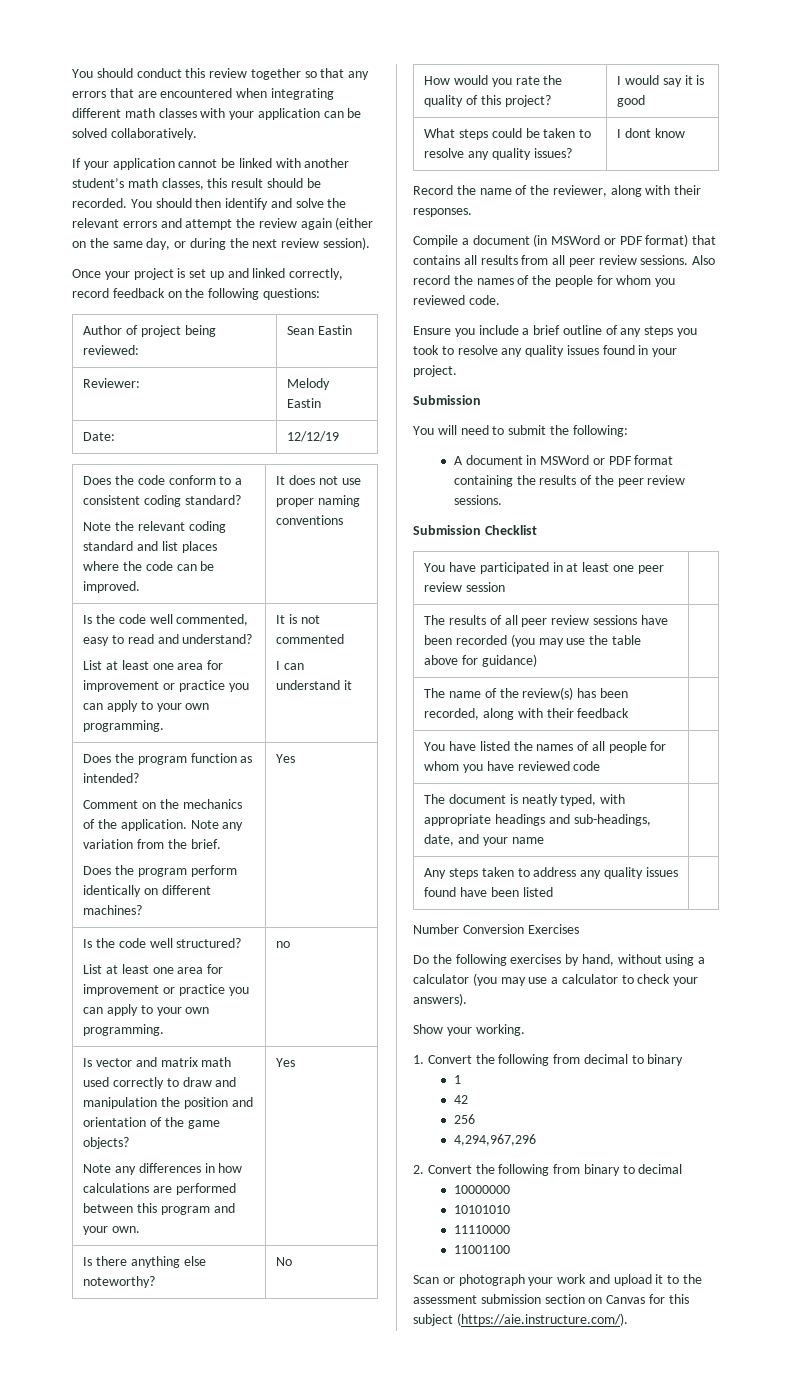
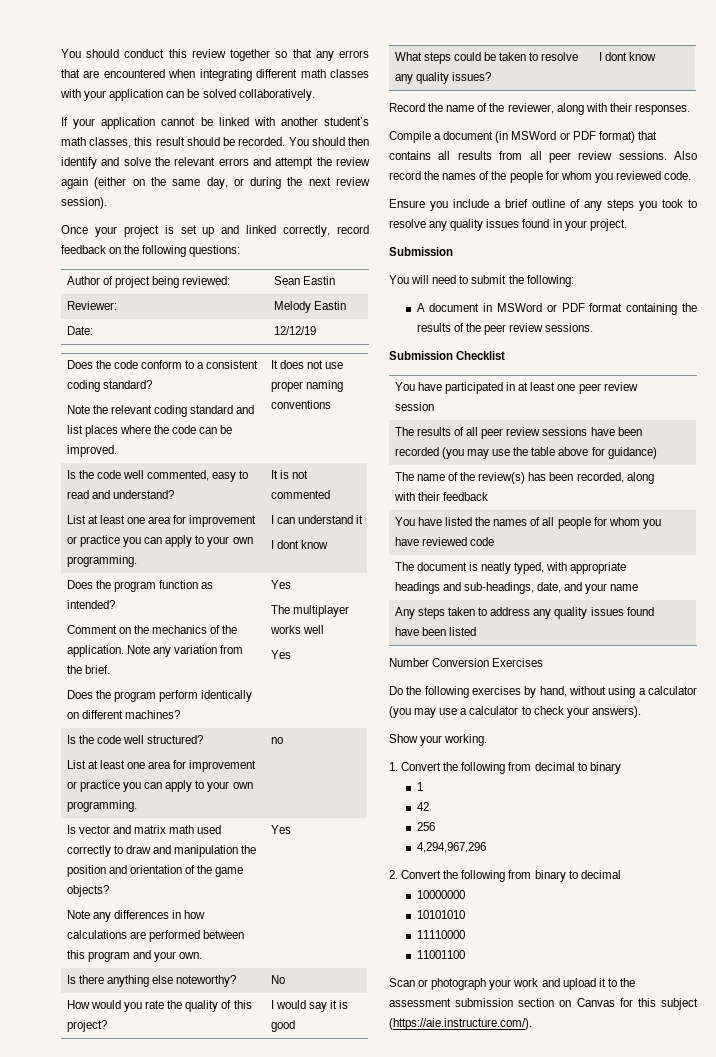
(352, 685) none -> [270,540,329,549] // I dont know
(296, 758) none -> [270,605,349,617] [269,625,324,634] [270,650,291,659] // The multiplayer works well // Yes

